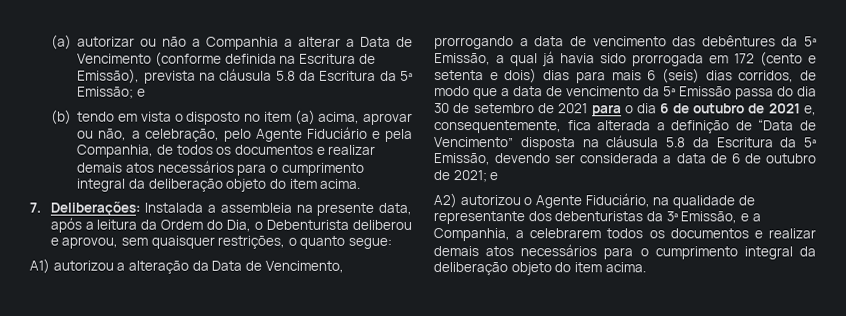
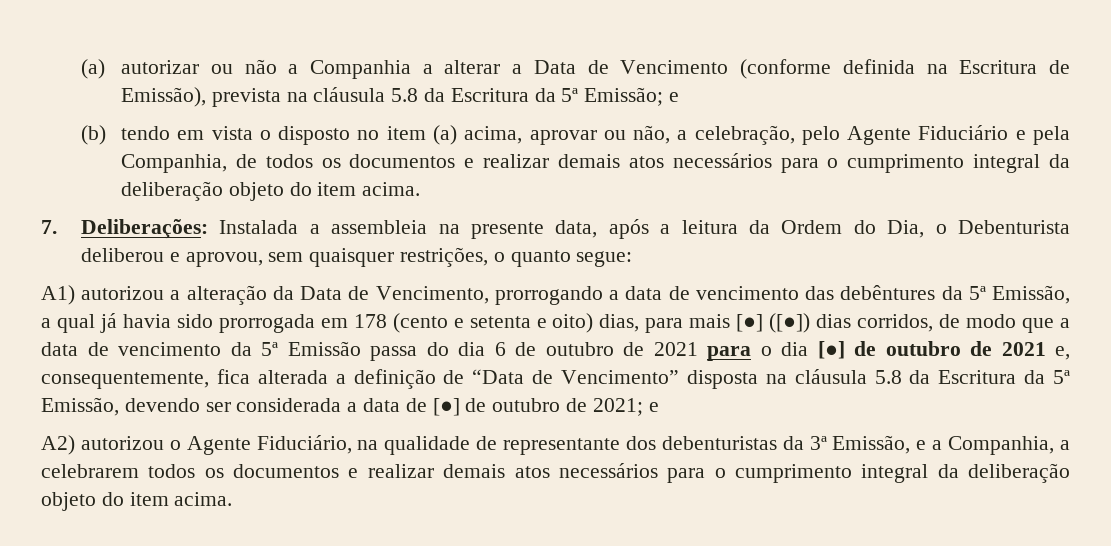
[734,53,755,64] 172 -> [353,314,387,328] 178
[504,68,700,84] dois) dias para mais 6 (seis) -> [552,313,811,333] oito) dias, para mais [●] ([●])
[434,103,535,114] 30 de setembro -> [494,342,614,356] 6 de outubro
[660,103,670,114] 6 -> [817,341,845,359] [●]
[730,153,741,164] 6 -> [432,398,460,416] [●]

